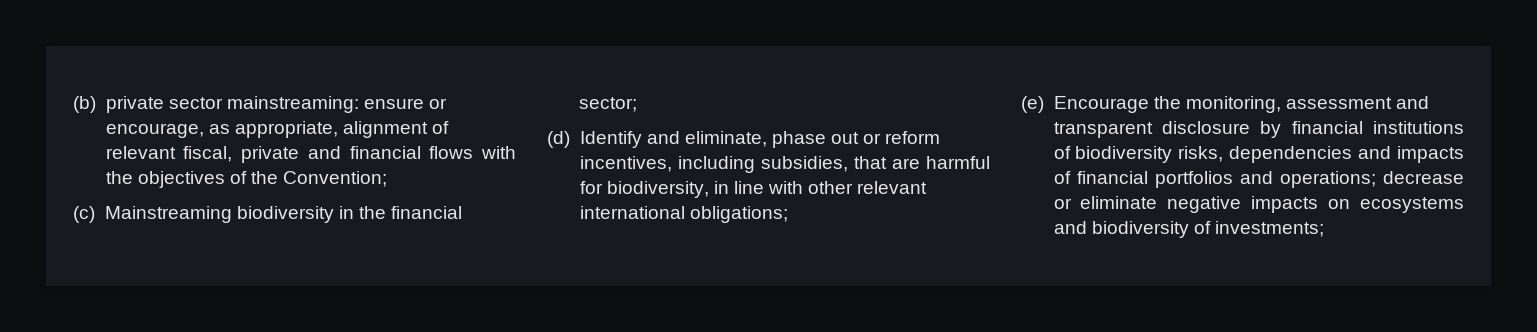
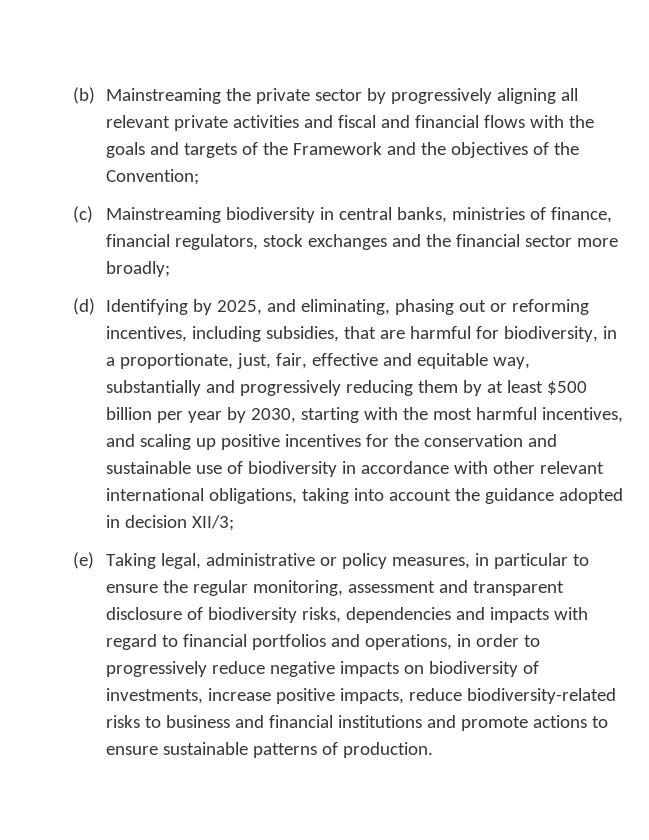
[105,96,448,113] [105,121,450,138] [105,146,299,163] private sector mainstreaming: ensure or encourage, as appropriate, alignment of relevant fiscal, private -> [105,88,578,104] [105,115,376,131] Mainstreaming the private sector by progressively aligning all relevant private activities and fiscal
(133, 177) none -> [105,142,446,158] goals and targets of the Framework and the
[358,206,463,219] [578,97,637,112] [547,131,826,148] the financial sector; // (d) Identify and eliminate, phase -> [338,207,612,223] [105,234,618,250] [105,261,170,277] [73,298,454,315] central banks, ministries of finance, financial regulators, stock exchanges and the financial sector more broadly; // (d) Identifying by 2025, and eliminating, phasing
[885,131,941,144] reform -> [511,299,589,315] reforming
[733,181,928,194] [579,206,788,223] [1021,96,1181,113] line with other relevant international obligations; // (e) Encourage the -> [105,353,530,369] [105,380,587,396] [105,407,623,423] [105,434,557,450] [105,461,604,477] [105,488,623,504] [105,515,234,531] [73,552,589,569] [105,580,248,596] a proportionate, just, fair, effective and equitable way, substantially and progressively reducing them by at least $500 billion per year by 2030, starting with the most harmful incentives, and scaling up positive incentives for the conservation and sustainable use of biodiversity in accordance with other relevant international obligations, taking into account the guidance adopted in decision XII/3; // (e) Taking legal, administrative or policy measures, in particular to ensure the regular
[1260,121,1464,138] by financial institutions -> (182, 613) none
[1053,171,1464,188] [1053,196,1464,213] [1053,221,1324,238] of financial portfolios and operations; decrease or eliminate negative impacts on ecosystems and biodiversity of investments; -> [553,607,588,620] [105,634,540,650] [105,661,539,677] [105,688,616,704] [105,715,608,731] [105,742,433,758] with regard to financial portfolios and operations, in order to progressively reduce negative impacts on biodiversity of investments, increase positive impacts, reduce biodiversity-related risks to business and financial institutions and promote actions to ensure sustainable patterns of production.

